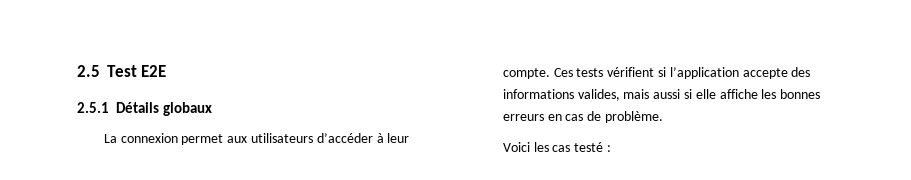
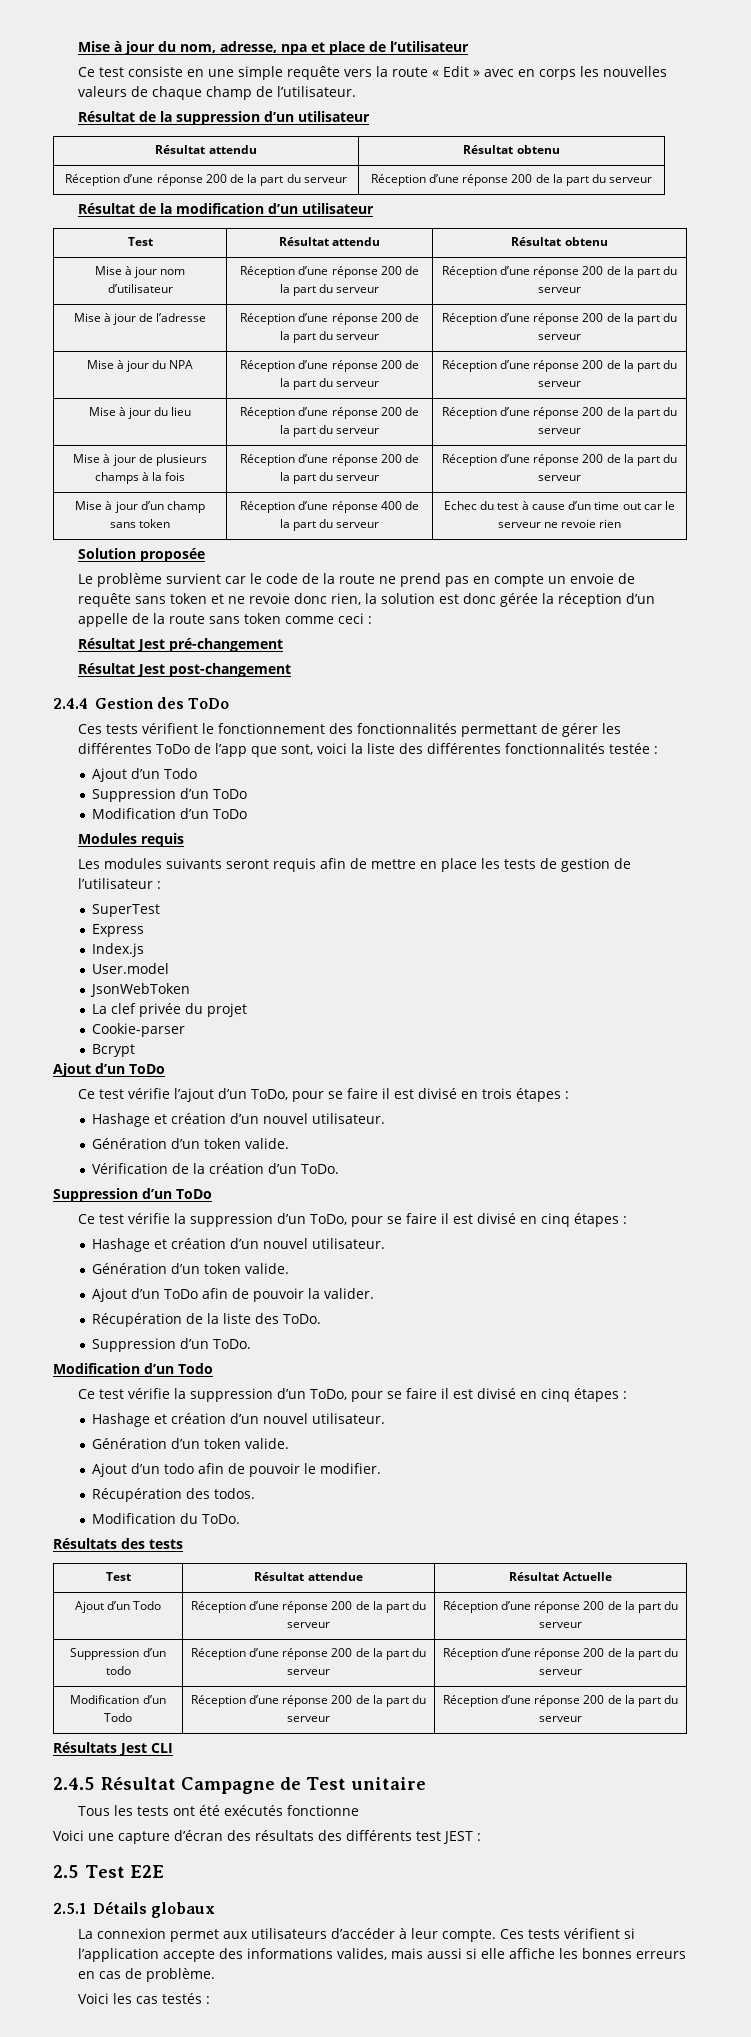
(77, 71) none -> [77,41,469,55] [77,66,667,80] [77,86,356,100] [77,111,370,125] [155,145,257,154] [463,145,560,154] [65,174,347,186] [370,174,653,186] [77,203,374,214] [127,237,153,246] [278,237,381,246] [511,237,608,246] [94,266,186,278] [107,284,173,293] [240,266,419,278] [279,284,380,296] [441,266,678,278] [538,287,581,293] [73,313,207,325] [240,313,419,325] [279,331,380,343] [441,313,678,325] [538,334,581,340] [86,360,194,372] [240,360,419,372] [279,378,380,390] [441,360,678,372] [538,381,581,387] [88,407,192,419] [240,407,419,419] [279,425,380,437] [441,407,678,419] [538,428,581,434] [73,454,207,466] [94,472,186,484] [240,454,419,466] [279,472,380,484] [441,454,678,466] [538,475,581,481] [75,501,205,513] [109,519,171,528] [240,501,419,513] [279,519,380,531] [443,501,676,510] [497,519,622,528] [77,548,205,562] [77,573,635,587] [77,593,655,607] [77,613,372,627] [77,638,283,652] [77,663,291,677] [53,697,230,709] [77,723,621,737] [77,743,658,757] [92,768,198,782] [92,788,248,802] [92,808,248,819] [77,833,184,847] [77,858,631,872] [77,878,161,889] [92,904,161,917] [92,924,145,937] [92,943,145,957] [92,963,170,974] [90,983,191,997] [92,1003,248,1017] [92,1023,186,1037] [92,1044,136,1057] [53,1063,165,1077] [77,1088,569,1102] [92,1113,386,1127] [92,1138,290,1149] [92,1163,340,1174] [53,1188,212,1202] [77,1213,627,1227] [92,1238,386,1252] [92,1263,290,1274] [92,1288,375,1302] [92,1313,322,1327] [92,1338,252,1352] [53,1363,213,1374] [77,1388,627,1402] [92,1413,386,1427] [92,1438,290,1449] [92,1463,382,1477] [92,1488,256,1502] [92,1513,241,1524] [53,1538,183,1549] [105,1572,131,1581] [254,1572,363,1581] [509,1572,612,1581] [74,1601,162,1613] [190,1601,427,1613] [287,1622,330,1628] [442,1601,679,1613] [539,1622,582,1628] [70,1648,166,1660] [105,1666,131,1675] [190,1648,427,1660] [287,1669,330,1675] [442,1648,679,1660] [539,1669,582,1675] [70,1695,166,1704] [104,1713,132,1722] [190,1695,427,1707] [287,1716,330,1722] [442,1695,679,1707] [539,1716,582,1722] [53,1742,173,1756] [53,1776,426,1794] [77,1805,359,1816] [53,1830,481,1844] Mise à jour du nom, adresse, npa et place de l’utilisateur // Ce test consiste en une simple requête vers la route « Edit » avec en corps les nouvelles valeurs de chaque champ de l’utilisateur. // Résultat de la suppression d’un utilisateur // Résultat attendu | Résultat obtenu // Réception d’une réponse 200 de la part du serveur | Réception d’une réponse 200 de la part du serveur // Résultat de la modification d’un utilisateur // Test | Résultat attendu | Résultat obtenu // Mise à jour nom d’utilisateur | Réception d’une réponse 200 de la part du serveur | Réception d’une réponse 200 de la part du serveur // Mise à jour de l’adresse | Réception d’une réponse 200 de la part du serveur | Réception d’une réponse 200 de la part du serveur // Mise à jour du NPA | Réception d’une réponse 200 de la part du serveur | Réception d’une réponse 200 de la part du serveur // Mise à jour du lieu | Réception d’une réponse 200 de la part du serveur | Réception d’une réponse 200 de la part du serveur // Mise à jour de plusieurs champs à la fois | Réception d’une réponse 200 de la part du serveur | Réception d’une réponse 200 de la part du serveur // Mise à jour d’un champ sans token | Réception d’une réponse 400 de la part du serveur | Echec du test à cause d’un time out car le serveur ne revoie rien // Solution proposée // Le problème survient car le code de la route ne prend pas en compte un envoie de requête sans token et ne revoie donc rien, la solution est donc gérée la réception d’un appelle de la route sans token comme ceci : // Résultat Jest pré-changement // Résultat Jest post-changement // 2.4.4 Gestion des ToDo // Ces tests vérifient le fonctionnement des fonctionnalités permettant de gérer les différentes ToDo de l’app que sont, voici la liste des différentes fonctionnalités testée : // Ajout d’un Todo // Suppression d’un ToDo // Modification d’un ToDo // Modules requis // Les modules suivants seront requis afin de mettre en place les tests de gestion de l’utilisateur : // SuperTest // Express // Index.js // User.model // JsonWebToken // La clef privée du projet // Cookie-parser // Bcrypt // Ajout d’un ToDo // Ce test vérifie l’ajout d’un ToDo, pour se faire il est divisé en trois étapes : // Hashage et création d’un nouvel utilisateur. // Génération d’un token valide. // Vérification de la création d’un ToDo. // Suppression d’un ToDo // Ce test vérifie la suppression d’un ToDo, pour se faire il est divisé en cinq étapes : // Hashage et création d’un nouvel utilisateur. // Génération d’un token valide. // Ajout d’un ToDo afin de pouvoir la valider. // Récupération de la liste des ToDo. // Suppression d’un ToDo. // Modification d’un Todo // Ce test vérifie la suppression d’un ToDo, pour se faire il est divisé en cinq étapes : // Hashage et création d’un nouvel utilisateur. // Génération d’un token valide. // Ajout d’un todo afin de pouvoir le modifier. // Récupération des todos. // Modification du ToDo. // Résultats des tests // Test | Résultat attendue | Résultat Actuelle // Ajout d’un Todo | Réception d’une réponse 200 de la part du serveur | Réception d’une réponse 200 de la part du serveur // Suppression d’un todo | Réception d’une réponse 200 de la part du serveur | Réception d’une réponse 200 de la part du serveur // Modification d’un Todo | Réception d’une réponse 200 de la part du serveur | Réception d’une réponse 200 de la part du serveur // Résultats Jest CLI // 2.4.5 Résultat Campagne de Test unitaire // Tous les tests ont été exécutés fonctionne // Voici une capture d’écran des résultats des différents test JEST : //
[574,142,604,152] testé -> [161,1993,202,2004] testés

